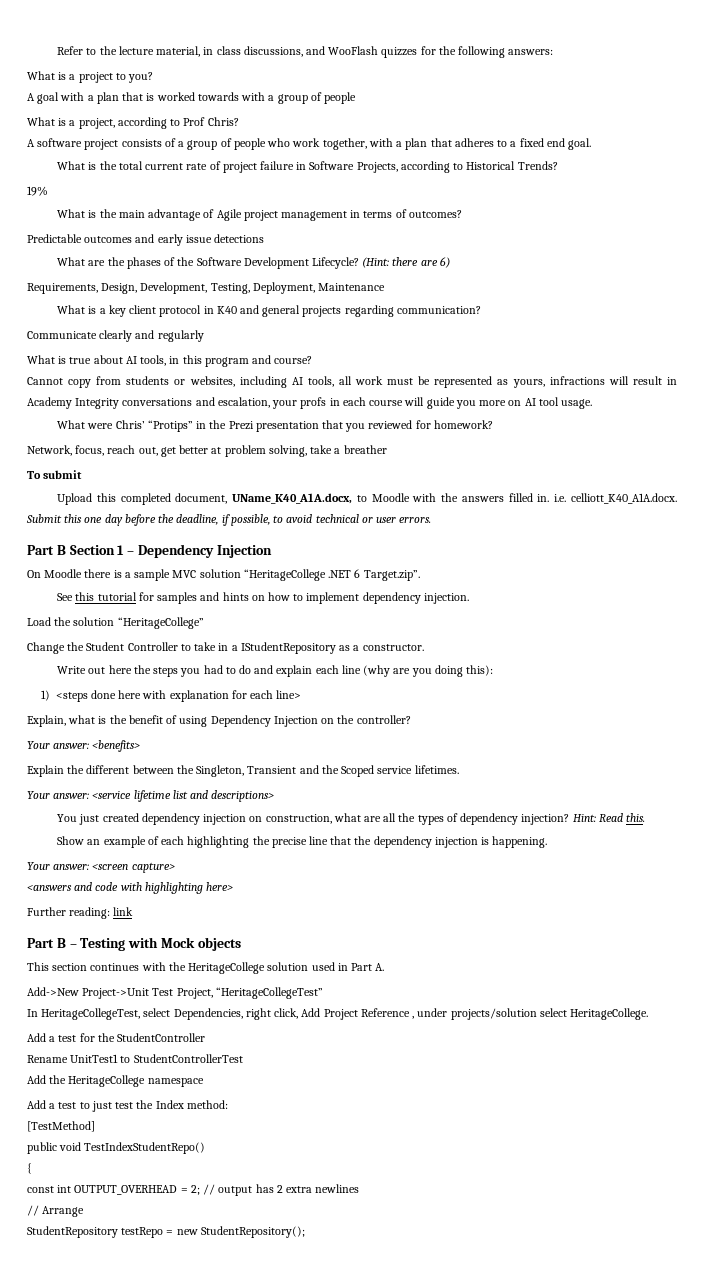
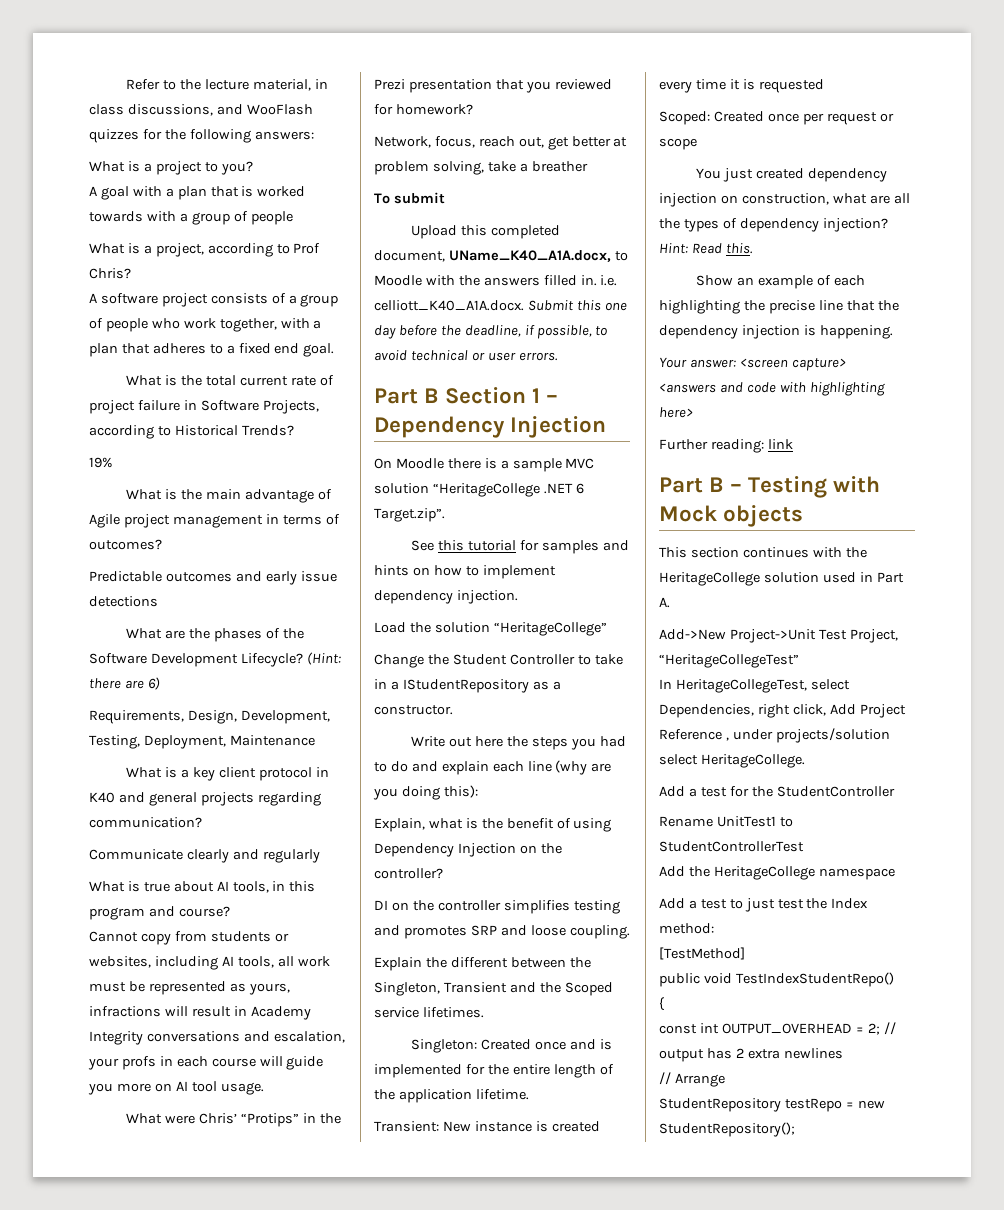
[40,690,302,702] // 1) <steps done here with explanation for each line> -> (478, 791) none
[27,740,141,752] Your answer: <benefits> -> [374,900,620,914] [374,925,630,939] DI on the controller simplifies testing and promotes SRP and loose coupling.
[27,790,275,802] Your answer: <service lifetime list and descriptions> -> [411,1039,613,1053] [374,1064,614,1078] [374,1089,529,1103] [374,1121,600,1132] [659,79,824,93] [659,111,894,125] [659,138,697,150] Singleton: Created once and is implemented for the entire length of the application lifetime. // Transient: New instance is created every time it is requested // Scoped: Created once per request or scope

